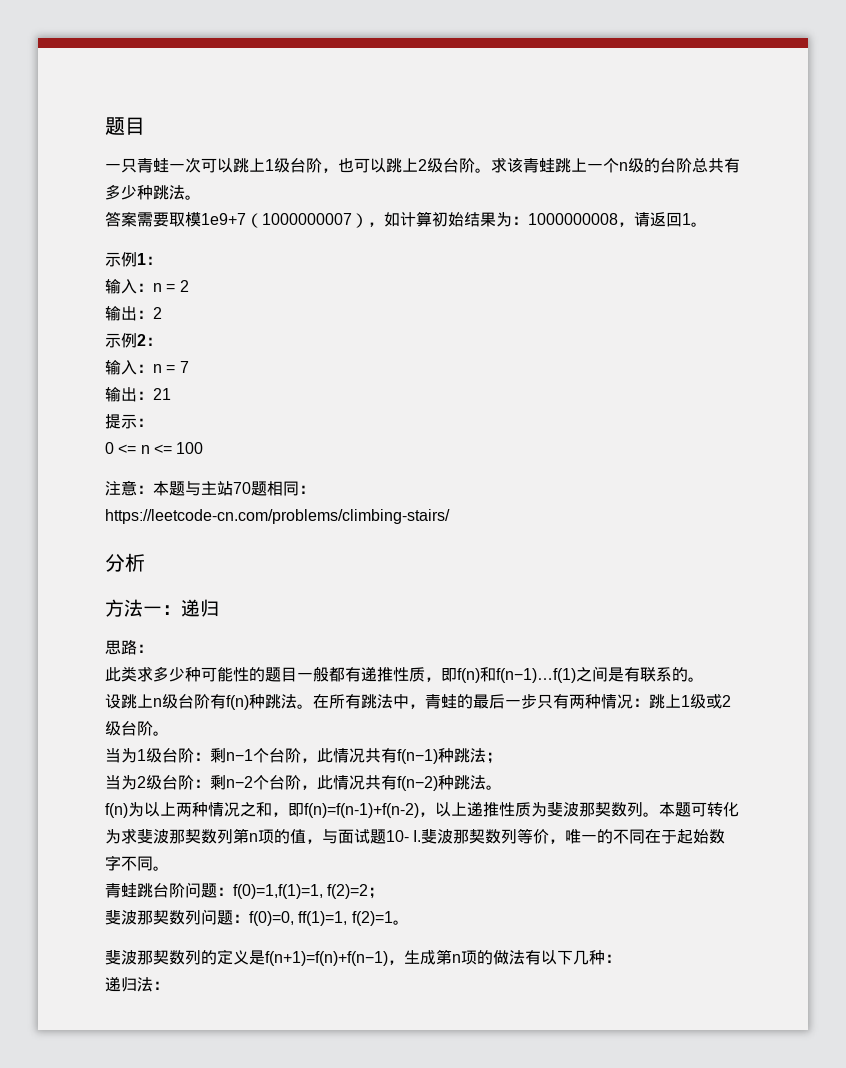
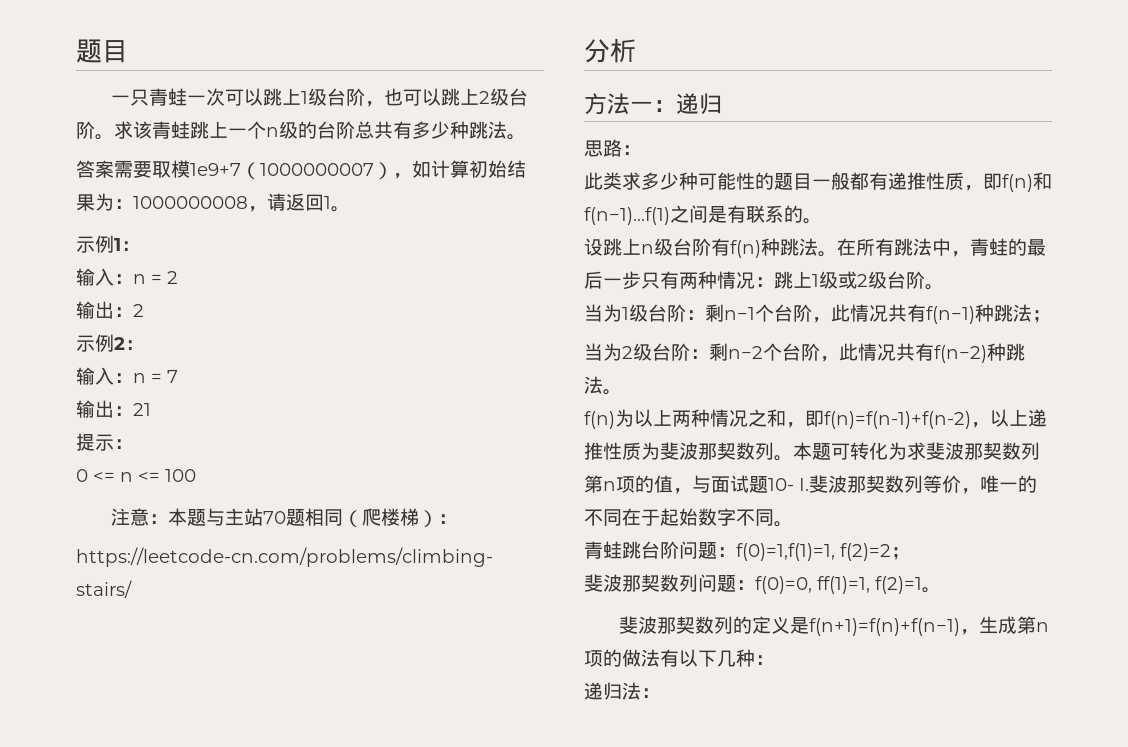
(299, 488) none -> [343,508,439,527] （爬楼梯）

